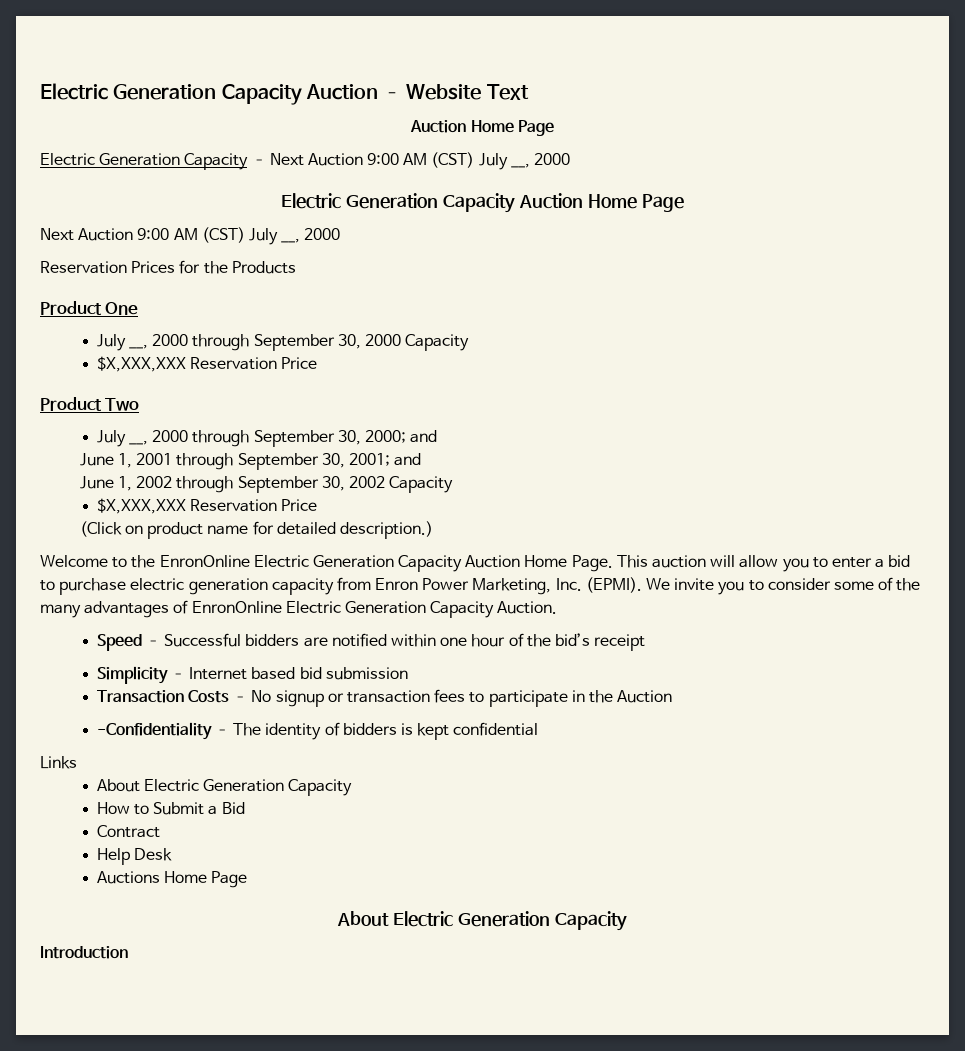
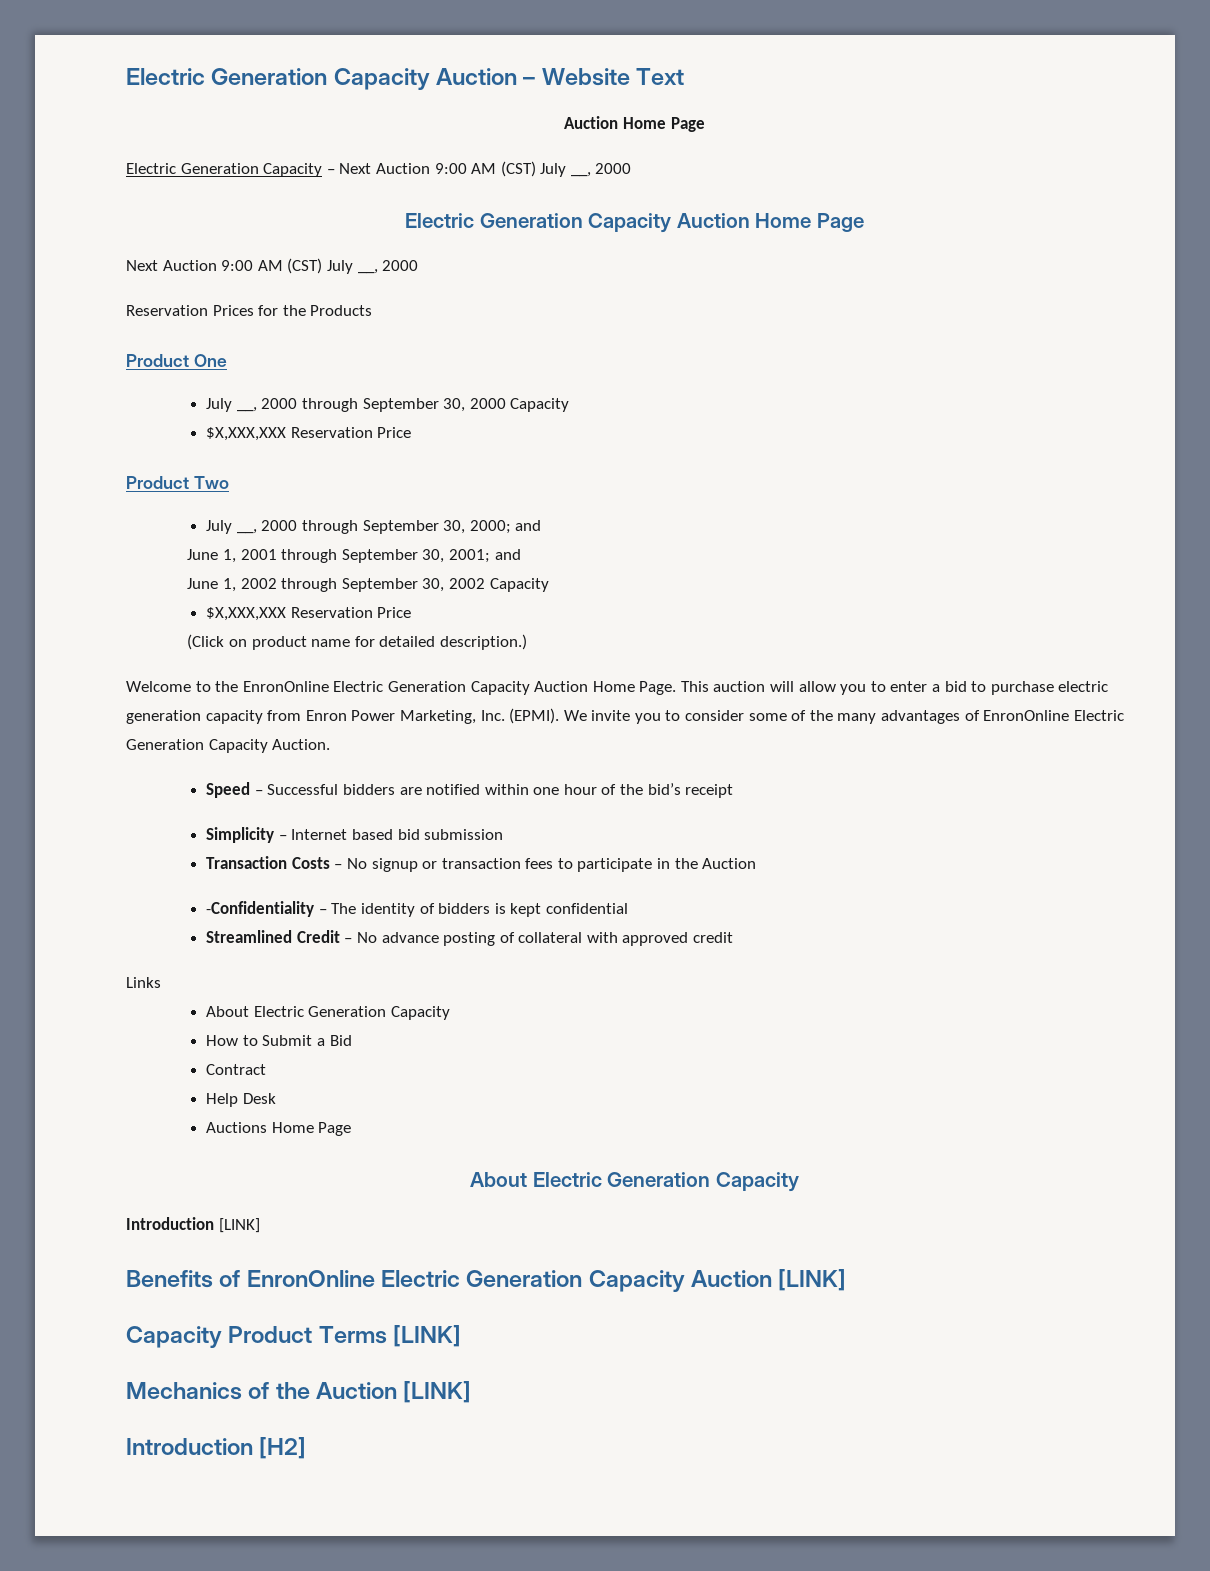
(539, 729) none -> [206,930,734,946] // Streamlined Credit – No advance posting of collateral with approved credit
(128, 952) none -> [218,1218,260,1233] [126,1269,847,1292] [126,1325,462,1348] [126,1381,472,1403] [126,1437,307,1459] [LINK] // Benefits of EnronOnline Electric Generation Capacity Auction [LINK] // Capacity Product Terms [LINK] // Mechanics of the Auction [LINK] // Introduction [H2]

